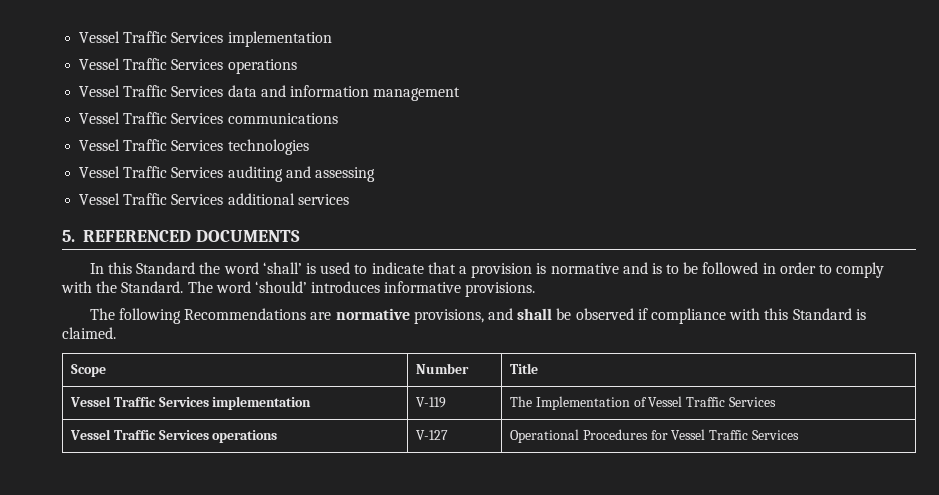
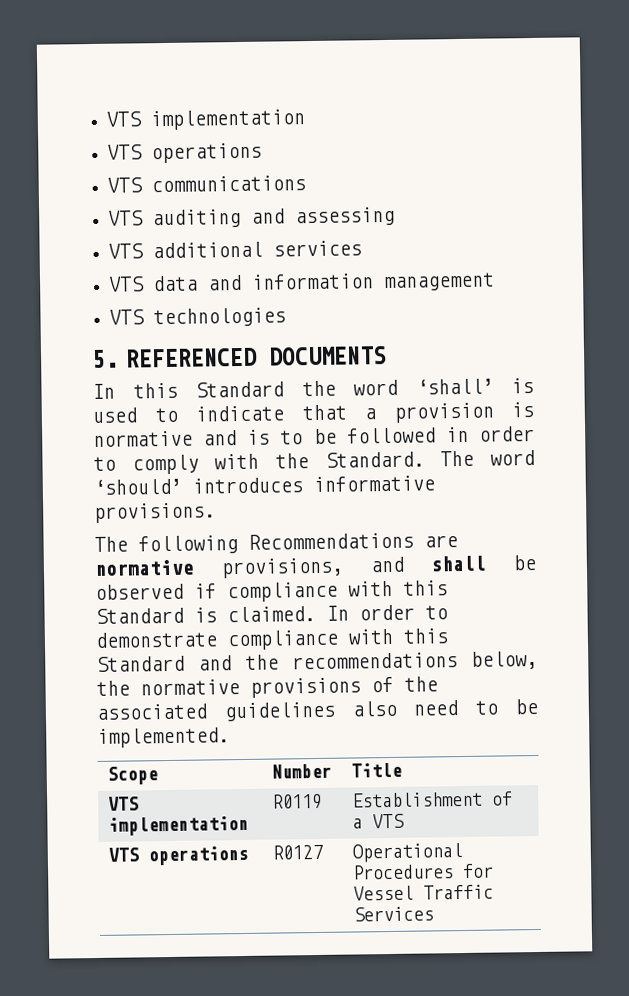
[79,31,332,47] [79,58,297,74] [79,85,461,101] [79,112,338,124] [79,139,309,155] [79,166,375,182] [79,193,349,205] Vessel Traffic Services implementation // Vessel Traffic Services operations // Vessel Traffic Services data and information management // Vessel Traffic Services communications // Vessel Traffic Services technologies // Vessel Traffic Services auditing and assessing // Vessel Traffic Services additional services -> [106,109,306,131] [107,142,263,164] [107,175,307,193] [108,206,396,229] [108,240,363,259] [108,272,496,292] [109,307,287,328] VTS implementation // VTS operations // VTS communications // VTS auditing and assessing // VTS additional services // VTS data and information management // VTS technologies
[71,364,107,377] [416,363,470,374] [510,363,539,374] [70,396,312,410] [416,397,447,408] [510,396,776,410] [70,429,209,440] // Scope | Number | Title // Vessel Traffic Services implementation | V-119 | The Implementation of Vessel Traffic Services // Vessel Traffic Services -> [326,604,448,621] [95,628,448,651] [96,650,538,672] [96,676,438,698] [96,698,538,722] [97,727,230,748] [106,766,158,785] [270,763,332,779] [350,762,402,778] [107,796,139,811] [107,815,249,836] [271,793,323,810] [351,791,513,808] [351,813,405,829] [107,847,139,862] In order to demonstrate compliance with this Standard and the recommendations below, the normative provisions of the associated guidelines also need to be implemented. // Scope | Number | Title // VTS implementation | R0119 | Establishment of a VTS // VTS
[416,430,449,440] V-127 -> [271,844,323,860] R0127

